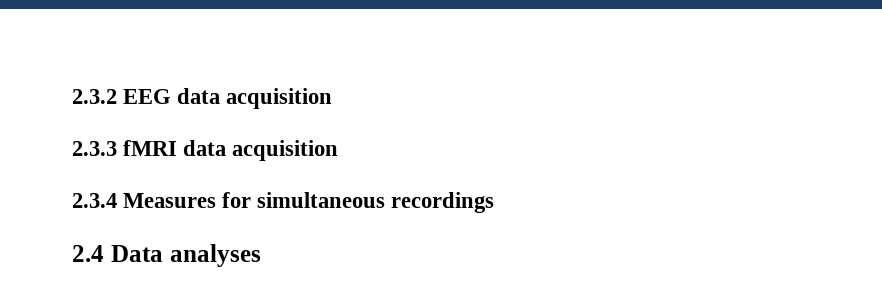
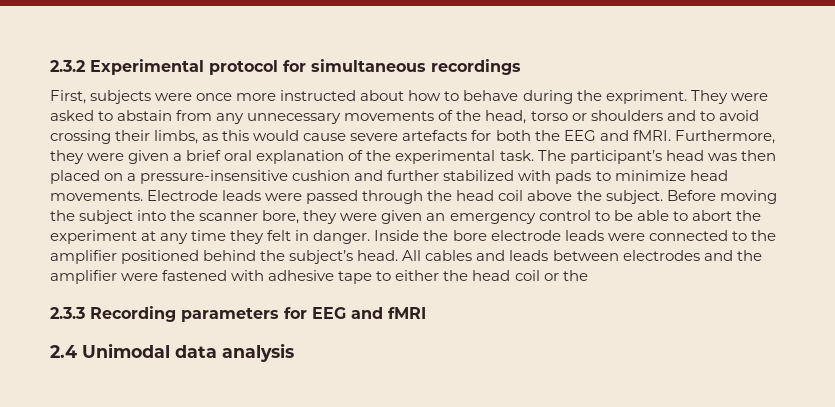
[123,88,333,109] [72,140,339,161] [72,192,495,213] [72,244,261,267] EEG data acquisition // 2.3.3 fMRI data acquisition // 2.3.4 Measures for simultaneous recordings // 2.4 Data analyses -> [90,59,521,75] [50,90,768,104] [50,110,759,124] [50,130,775,144] [50,150,776,164] [50,170,728,184] [50,190,777,204] [50,210,761,224] [50,230,776,244] [50,250,762,264] [50,270,588,284] [50,306,426,322] [50,343,294,362] Experimental protocol for simultaneous recordings // First, subjects were once more instructed about how to behave during the expriment. They were asked to abstain from any unnecessary movements of the head, torso or shoulders and to avoid crossing their limbs, as this would cause severe artefacts for both the EEG and fMRI. Furthermore, they were given a brief oral explanation of the experimental task. The participant’s head was then placed on a pressure-insensitive cushion and further stabilized with pads to minimize head movements. Electrode leads were passed through the head coil above the subject. Before moving the subject into the scanner bore, they were given an emergency control to be able to abort the experiment at any time they felt in danger. Inside the bore electrode leads were connected to the amplifier positioned behind the subject’s head. All cables and leads between electrodes and the amplifier were fastened with adhesive tape to either the head coil or the // 2.3.3 Recording parameters for EEG and fMRI // 2.4 Unimodal data analysis

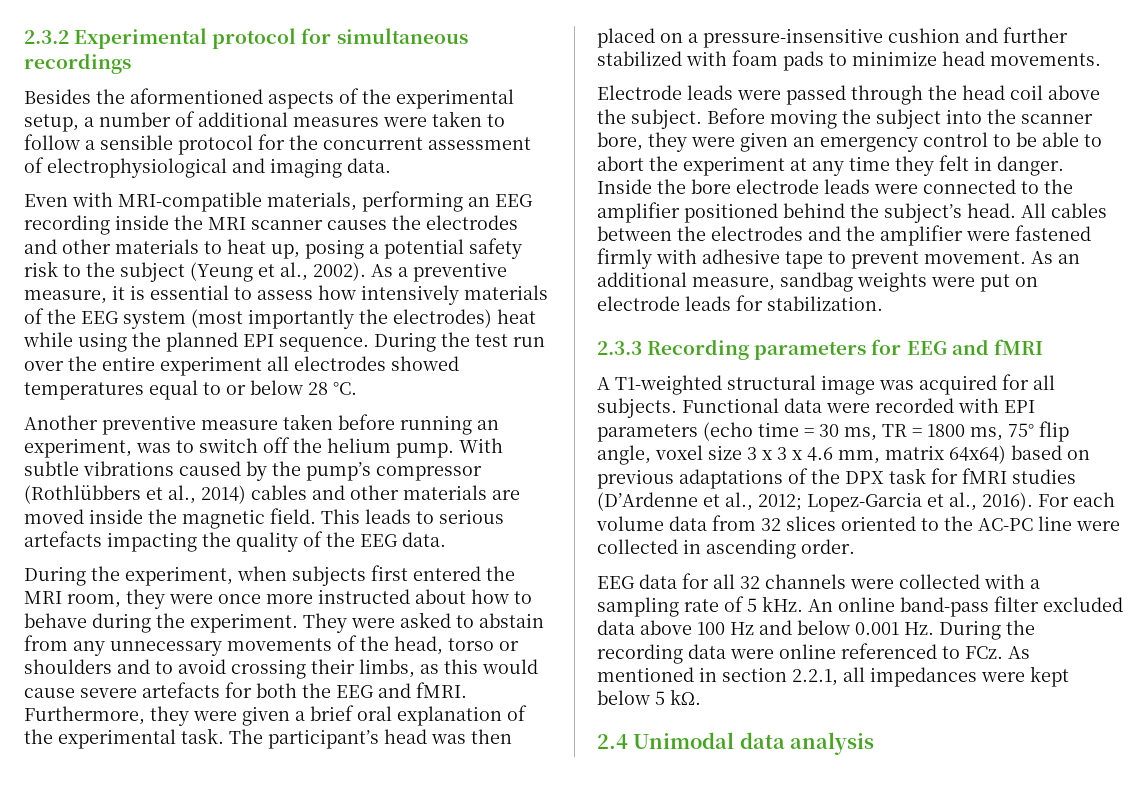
[50,90,152,104] First, subjects -> [24,88,514,109] [24,111,505,132] [24,134,531,155] [24,157,391,178] [24,191,533,212] [24,215,518,235] [24,238,522,259] [24,261,507,282] [24,285,548,305] [24,308,536,329] [23,332,545,352] [24,356,459,376] [24,380,357,400] [24,414,499,435] [24,437,503,458] [24,461,482,481] [24,485,520,504] [24,508,504,529] [24,531,446,552] [24,565,515,586] [24,589,165,609] Besides the aformentioned aspects of the experimental setup, a number of additional measures were taken to follow a sensible protocol for the concurrent assessment of electrophysiological and imaging data. // Even with MRI-compatible materials, performing an EEG recording inside the MRI scanner causes the electrodes and other materials to heat up, posing a potential safety risk to the subject (Yeung et al., 2002). As a preventive measure, it is essential to assess how intensively materials of the EEG system (most importantly the electrodes) heat while using the planned EPI sequence. During the test run over the entire experiment all electrodes showed temperatures equal to or below 28 °C. // Another preventive measure taken before running an experiment, was to switch off the helium pump. With subtle vibrations caused by the pump’s compressor (Rothlübbers et al., 2014) cables and other materials are moved inside the magnetic field. This leads to serious artefacts impacting the quality of the EEG data. // During the experiment, when subjects first entered the MRI room, they
[605,90,687,104] expriment. -> [190,613,298,633] experiment.
(552, 175) none -> [732,50,778,66] foam
(143, 196) none -> (1101, 59) //
[476,250,619,261] and leads between -> [597,226,706,241] between the
(228, 275) none -> [597,248,652,269] firmly
[395,270,588,281] either the head coil or the -> [851,251,1080,269] [597,272,1038,292] [597,295,883,311] prevent movement. As an additional measure, sandbag weights were put on electrode leads for stabilization.
(426, 313) none -> [597,374,1055,395] [597,398,1035,418] [597,421,1069,442] [597,445,1090,465] [597,468,1076,489] [597,492,1115,512] [596,515,1120,531] [597,539,855,559] [597,573,1040,589] [597,596,1123,617] [597,620,1035,640] [597,643,1030,664] [597,666,1069,687] [597,689,701,705] // A T1-weighted structural image was acquired for all subjects. Functional data were recorded with EPI parameters (echo time = 30 ms, TR = 1800 ms, 75° flip angle, voxel size 3 x 3 x 4.6 mm, matrix 64x64) based on previous adaptations of the DPX task for fMRI studies (D’Ardenne et al., 2012; Lopez-Garcia et al., 2016). For each volume data from 32 slices oriented to the AC-PC line were collected in ascending order. // EEG data for all 32 channels were collected with a sampling rate of 5 kHz. An online band-pass filter excluded data above 100 Hz and below 0.001 Hz. During the recording data were online referenced to FCz. As mentioned in section 2.2.1, all impedances were kept below 5 kΩ.

